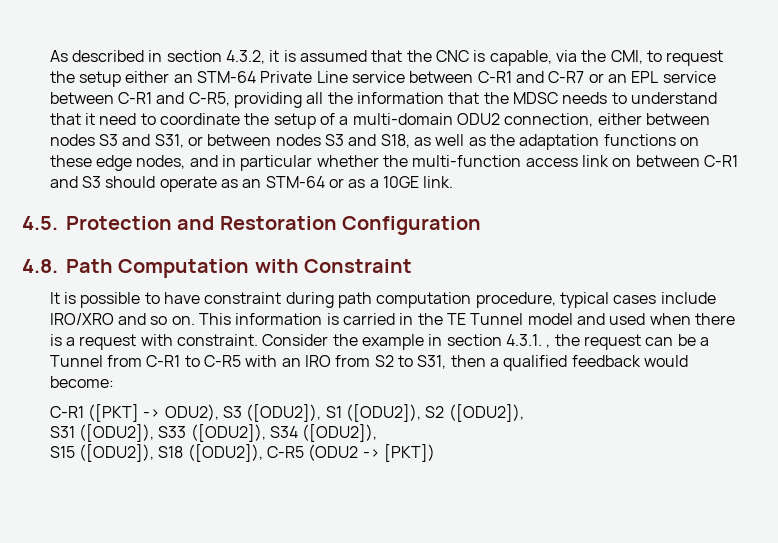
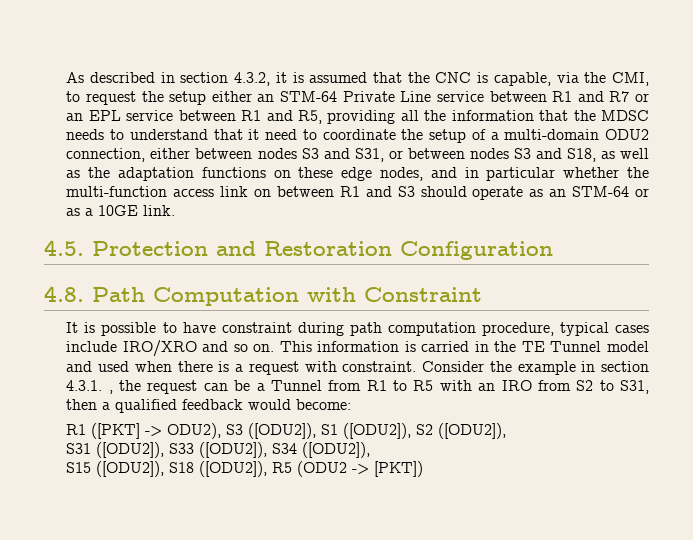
[477,71,585,83] C-R1 and C-R7 -> [552,91,630,102] R1 and R7
[118,92,230,106] C-R1 and C-R5, -> [241,110,322,124] R1 and R5,
[704,155,739,167] C-R1 -> [339,186,360,197] R1
[146,355,242,367] C-R1 to C-R5 -> [366,380,434,391] R1 to R5
[49,406,84,418] C-R1 -> [66,424,87,435] R1
[267,446,305,458] C-R5 -> [272,462,293,473] R5

